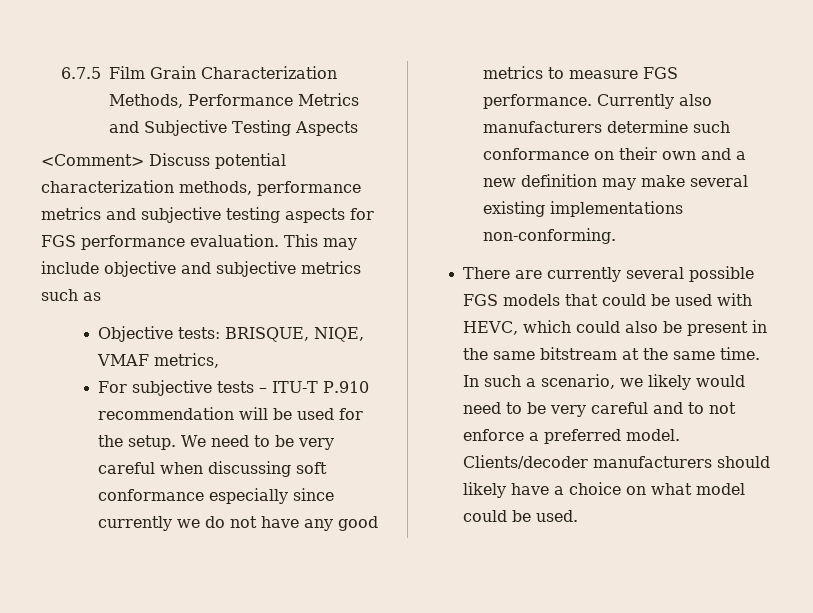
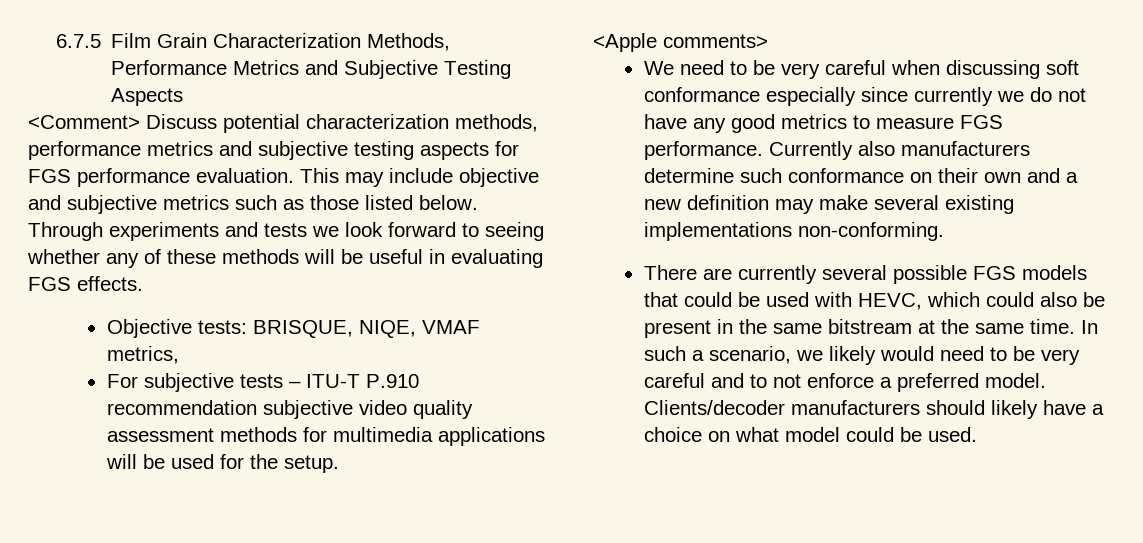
(101, 296) none -> [310,195,478,210] [28,222,544,241] [27,249,543,268] [28,276,143,291] those listed below. Through experiments and tests we look forward to seeing whether any of these methods will be useful in evaluating FGS effects.
(235, 413) none -> [262,400,473,419] [106,427,545,446] subjective video quality assessment methods for multimedia applications
(177, 442) none -> [593,33,768,52] // <Apple comments> //

